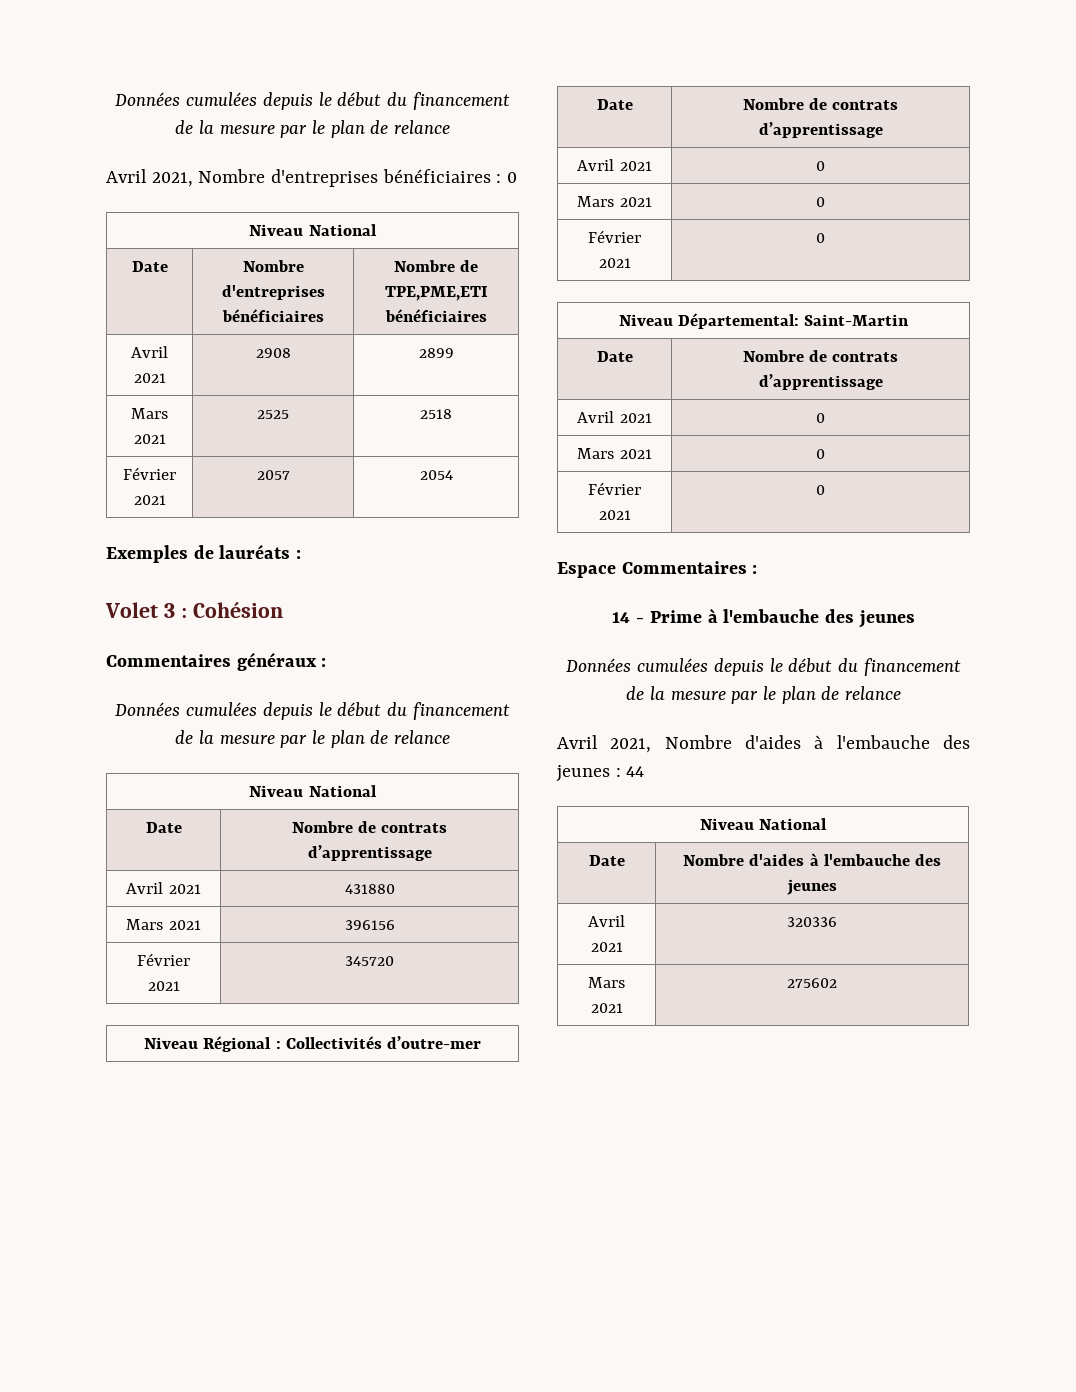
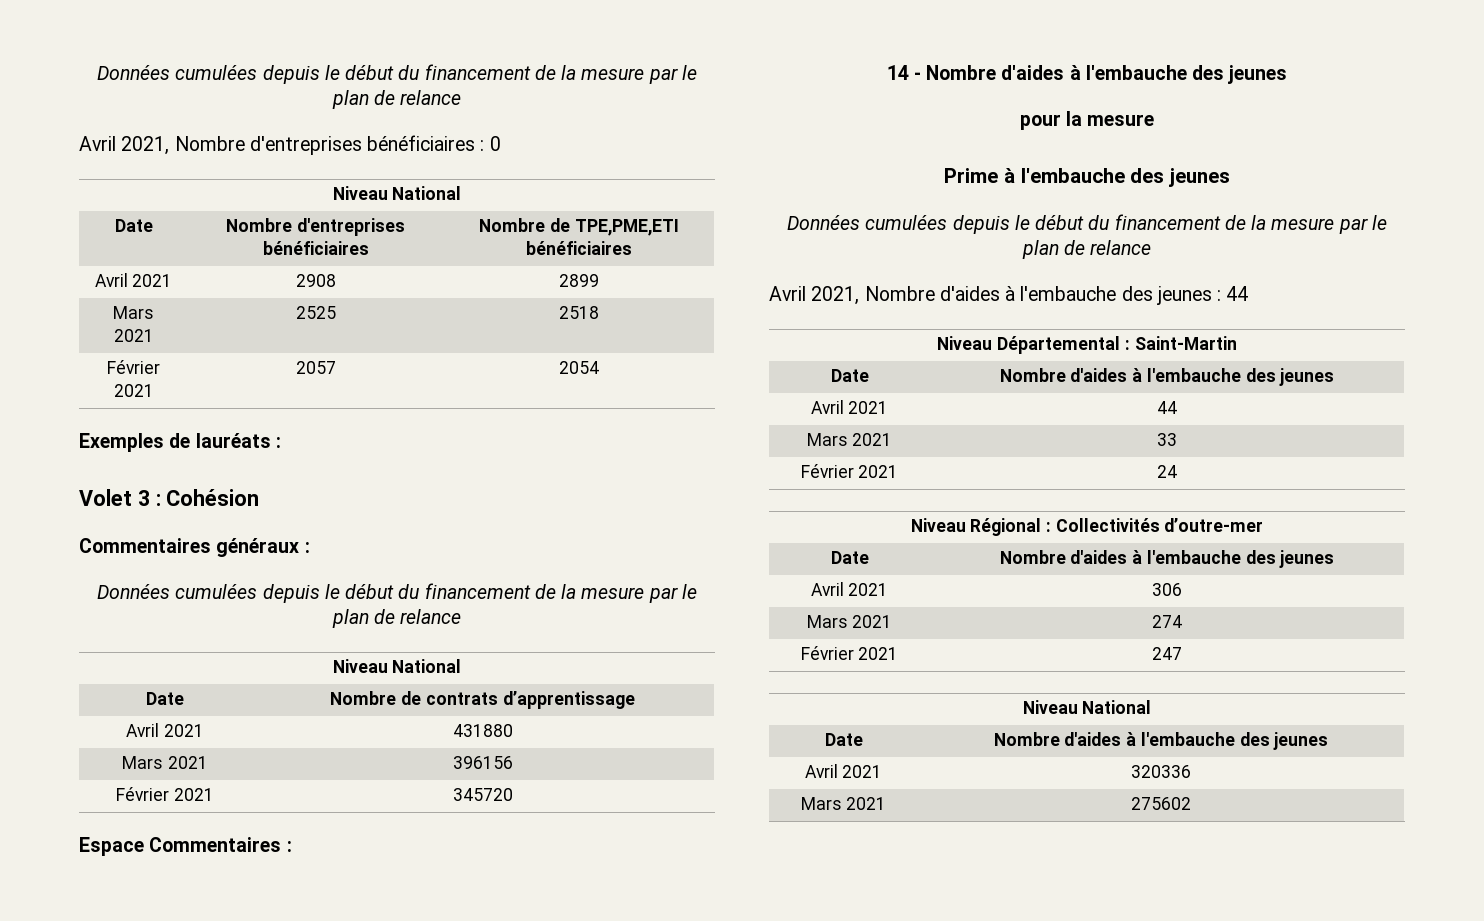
[144,1036,481,1052] [596,99,633,110] [742,98,899,110] [758,122,883,138] [577,159,652,171] [816,161,825,171] [577,196,652,207] [816,197,825,207] [588,230,641,243] [598,258,631,268] [816,233,825,243] [618,313,910,329] [596,351,633,362] [742,350,899,362] [758,374,883,390] [577,411,652,423] [816,413,825,423] [577,448,652,459] [816,449,825,459] [588,482,641,495] [598,510,631,520] [816,485,825,495] // Niveau Régional : Collectivités d’outre-mer // Date | Nombre de contrats d’apprentissage // Avril 2021 | 0 // Mars 2021 | 0 // Février 2021 | 0 // Niveau Départemental: Saint-Martin // Date | Nombre de contrats d’apprentissage // Avril 2021 | 0 // Mars 2021 | 0 // Février 2021 | 0 -> (513, 794) none
(645, 620) none -> [926,65,1288,84] [1019,111,1155,130] Nombre d'aides à l'embauche des jeunes // pour la mesure //
(645, 771) none -> [937,336,1237,354] [830,369,869,382] [999,368,1335,386] [810,400,889,414] [1157,401,1177,414] [806,433,893,446] [1157,433,1177,446] [800,464,899,478] [1157,465,1177,478] [910,518,1264,536] [830,551,869,564] [999,550,1335,568] [810,582,889,596] [1152,583,1182,596] [806,615,893,628] [1152,615,1182,628] [800,646,899,660] [1152,647,1182,660] // Niveau Départemental : Saint-Martin // Date | Nombre d'aides à l'embauche des jeunes // Avril 2021 | 44 // Mars 2021 | 33 // Février 2021 | 24 // Niveau Régional : Collectivités d’outre-mer // Date | Nombre d'aides à l'embauche des jeunes // Avril 2021 | 306 // Mars 2021 | 274 // Février 2021 | 247

